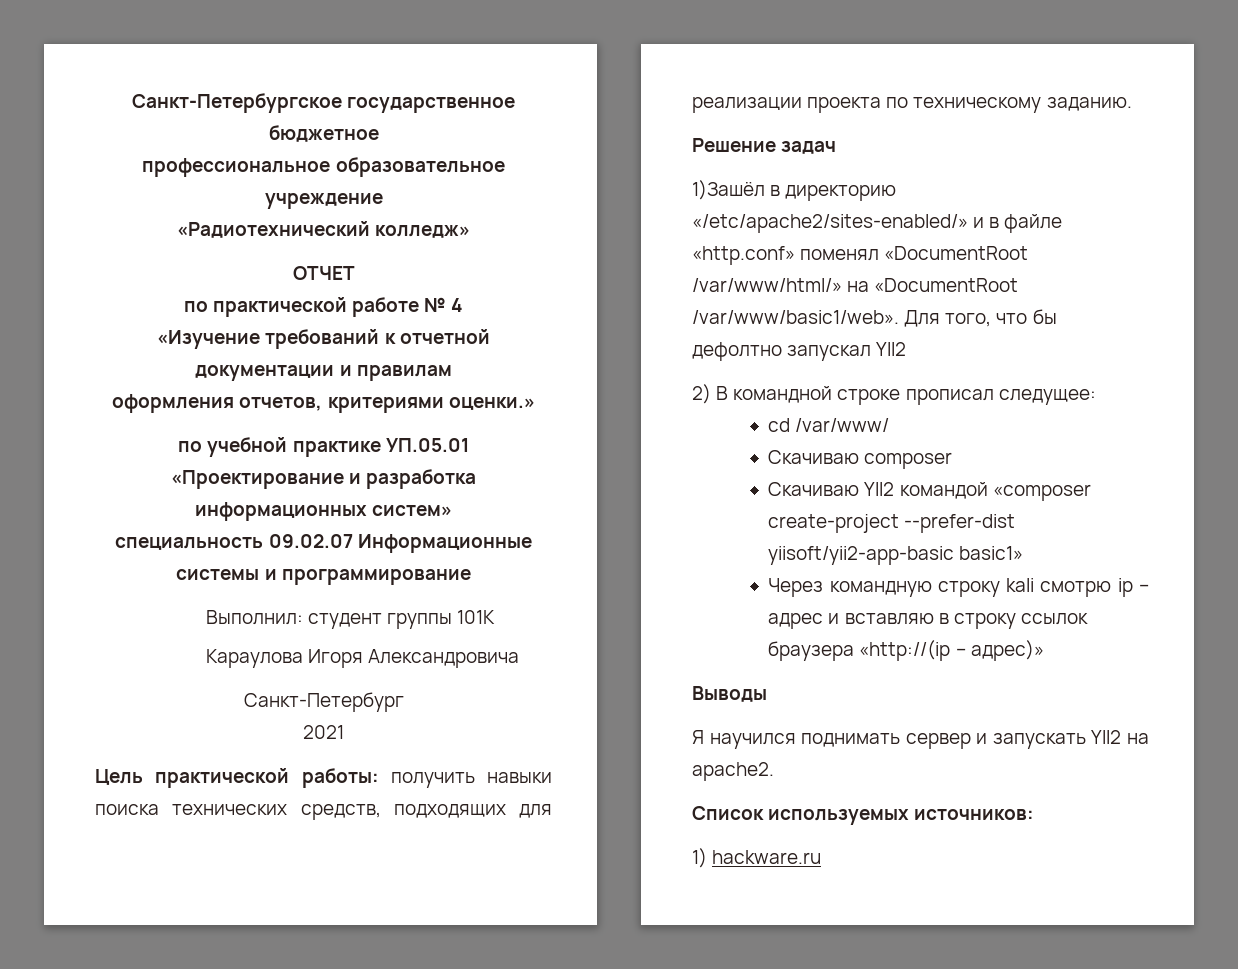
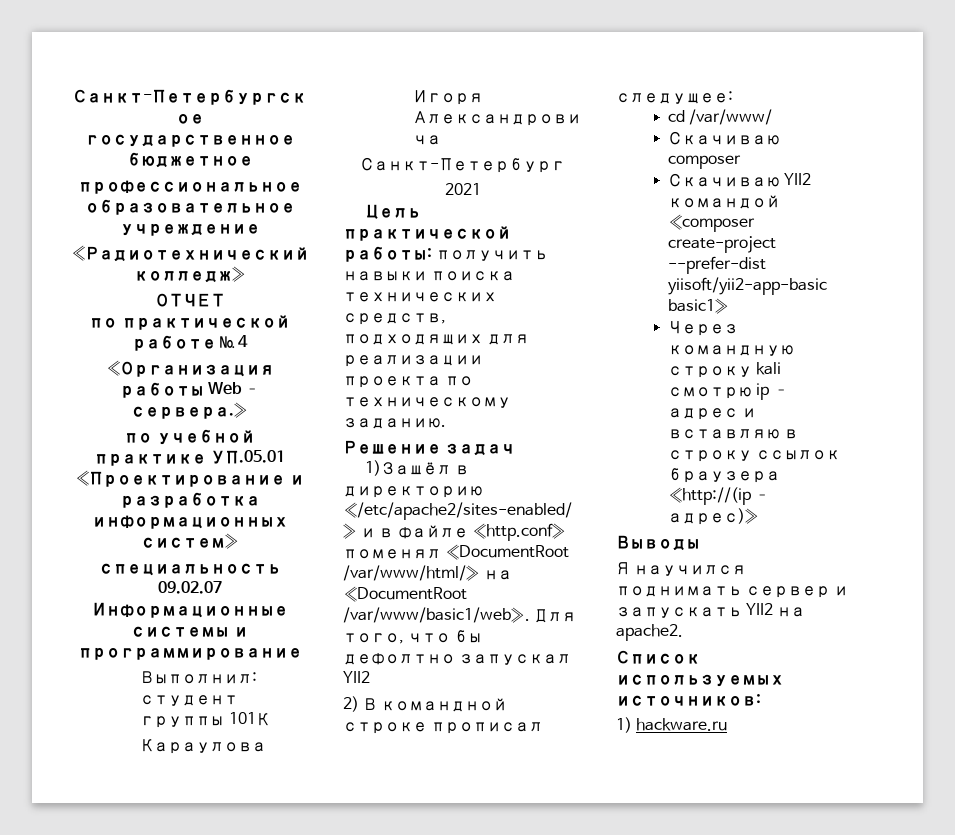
[157,329,490,349] [195,365,452,381] [112,394,535,413] «Изучение требований к отчетной документации и правилам // оформления отчетов, критериями оценки.» -> [105,360,274,377] [119,382,260,398] [131,402,248,419] «Организация работы Web – сервера.»

